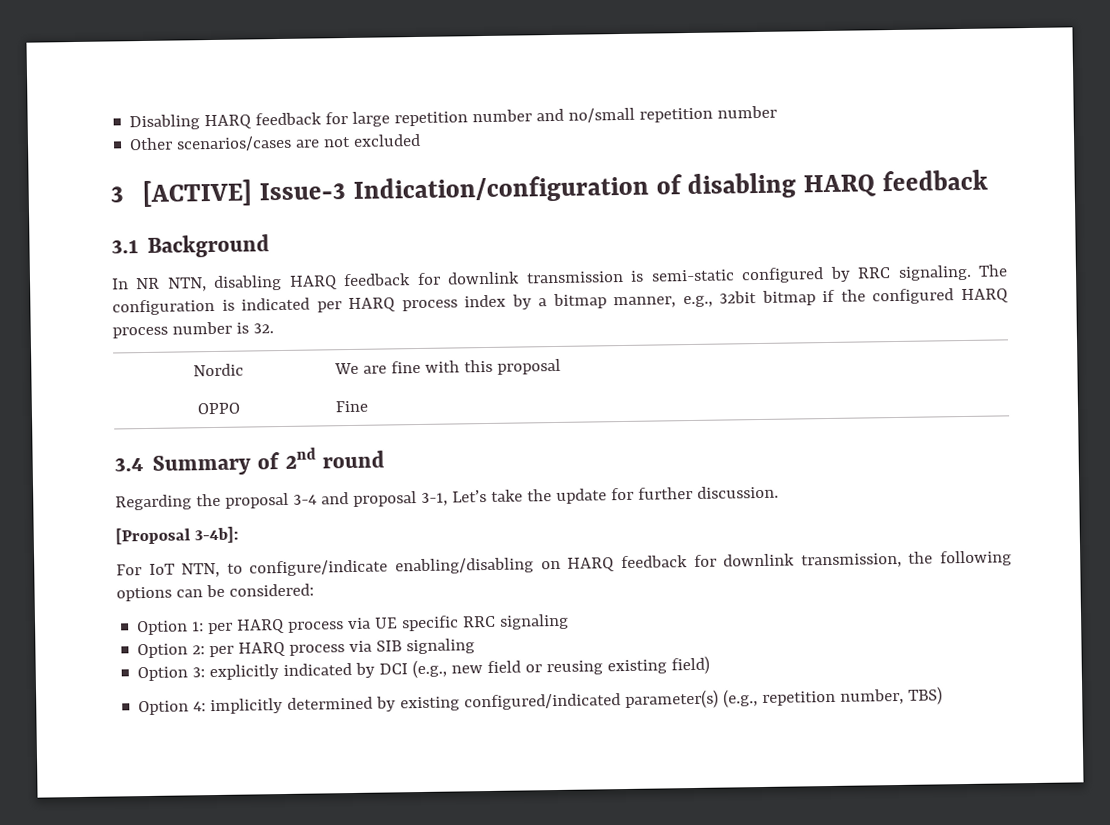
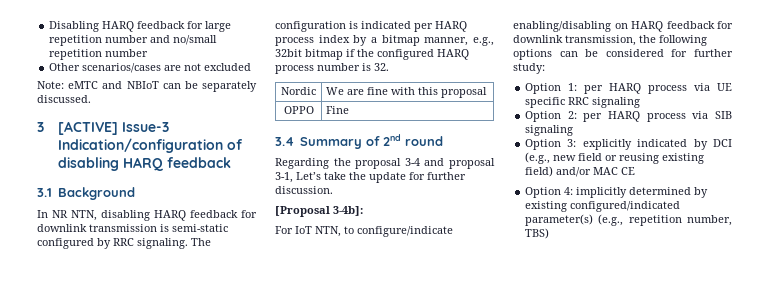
(422, 140) none -> [37,81,257,92] [37,95,91,103] // Note: eMTC and NBIoT can be separately discussed.
[228,583,314,597] considered: -> [605,49,733,57] [513,63,545,74] considered for further study:
(711, 665) none -> [556,167,636,177] and/or MAC CE

